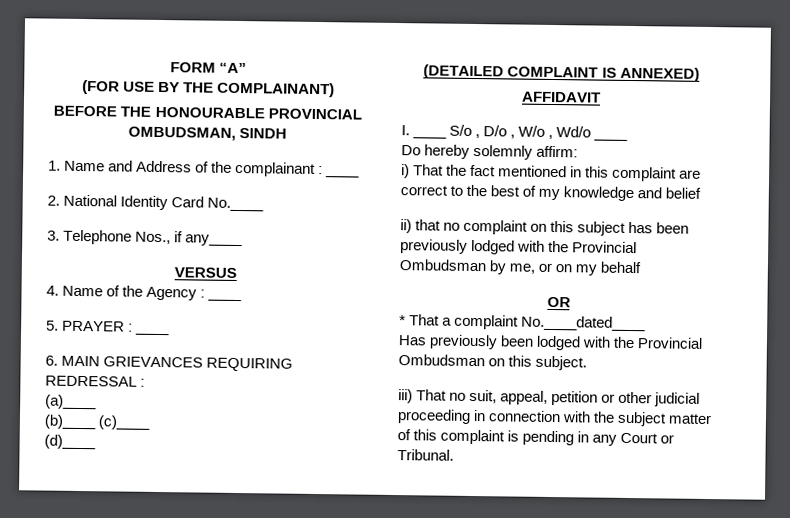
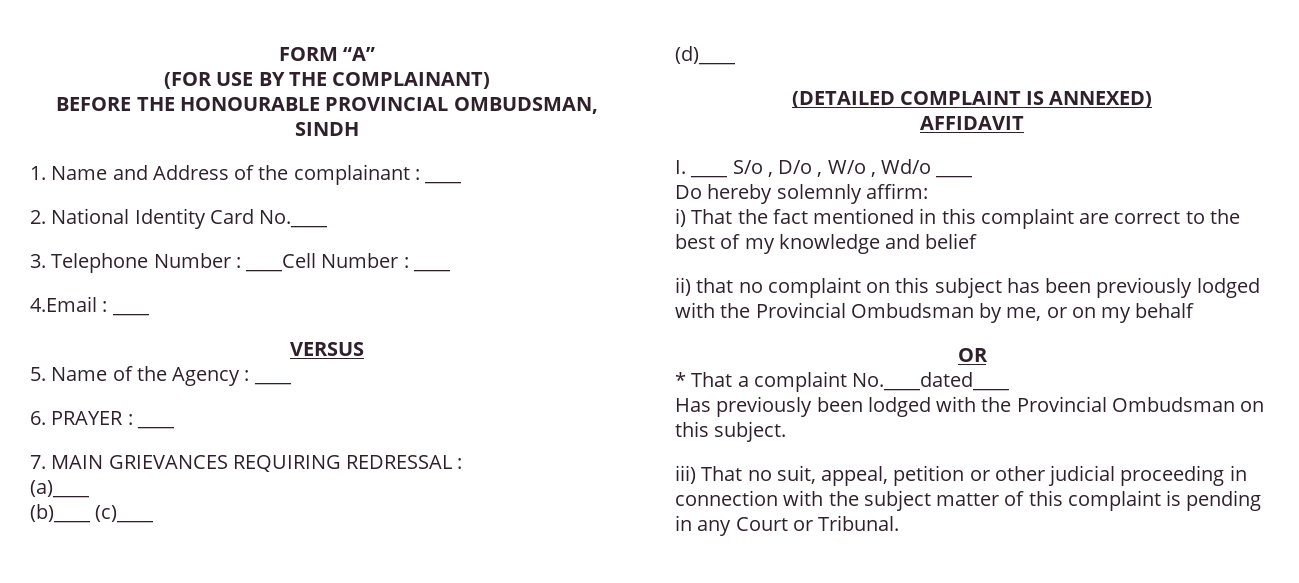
[135,231,244,247] Nos., if any____ -> [153,253,409,272] [412,268,450,272] [30,296,108,312] [111,312,149,316] Number : ____Cell Number : ____ // 4.Email : ____
[46,285,59,296] 4. -> [30,367,46,381] 5.
[46,320,59,331] 5. -> [30,411,46,425] 6.
[45,355,58,366] 6. -> [30,455,46,469] 7.

